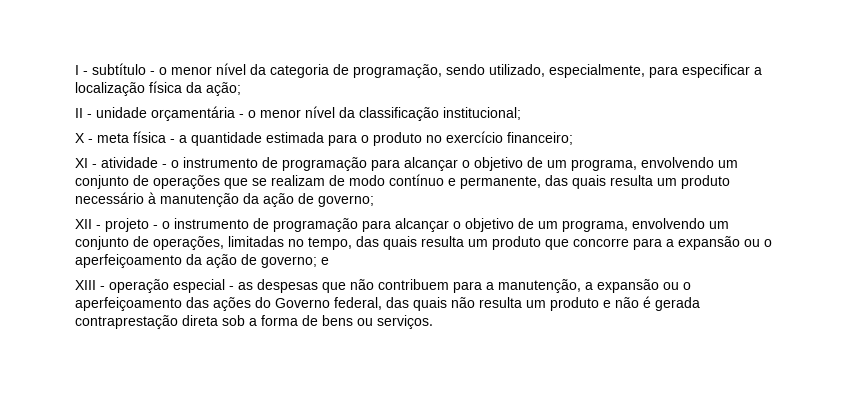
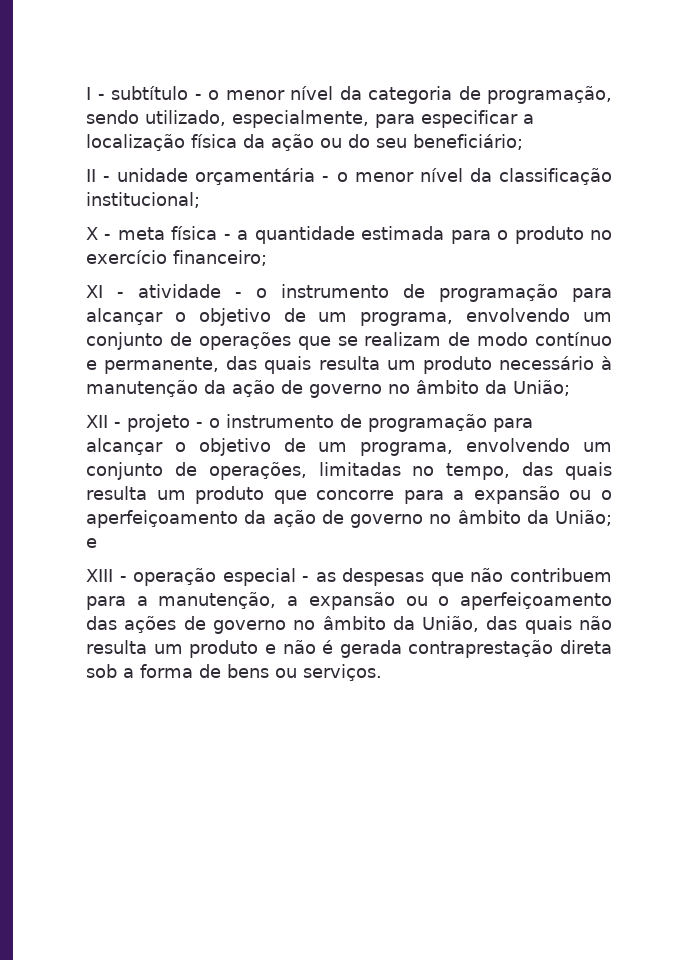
[206,82,241,96] ação; -> [271,134,523,151] ação ou do seu beneficiário;
[318,195,374,207] governo; -> [309,380,570,398] governo no âmbito da União;
[261,256,317,268] governo; -> [350,510,612,528] governo no âmbito da União;
[255,297,382,310] do Governo federal, -> [183,616,480,634] de governo no âmbito da União,

